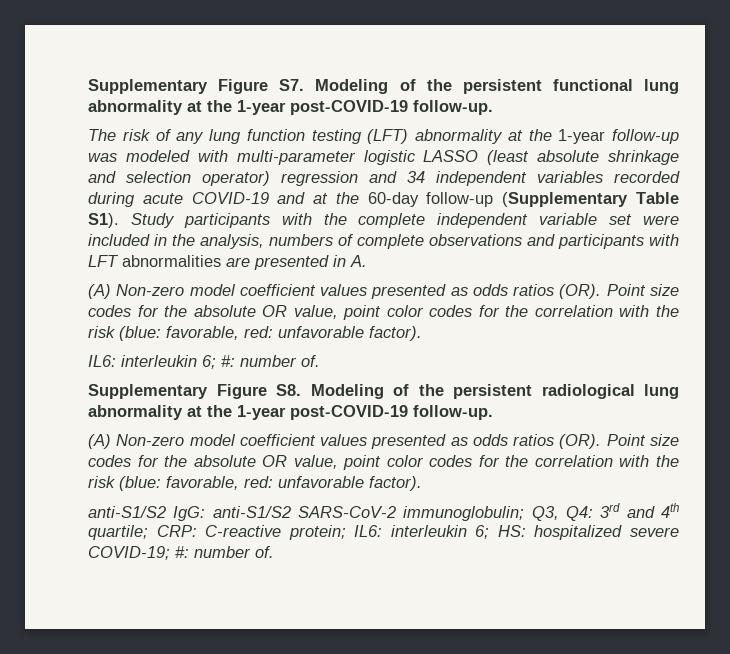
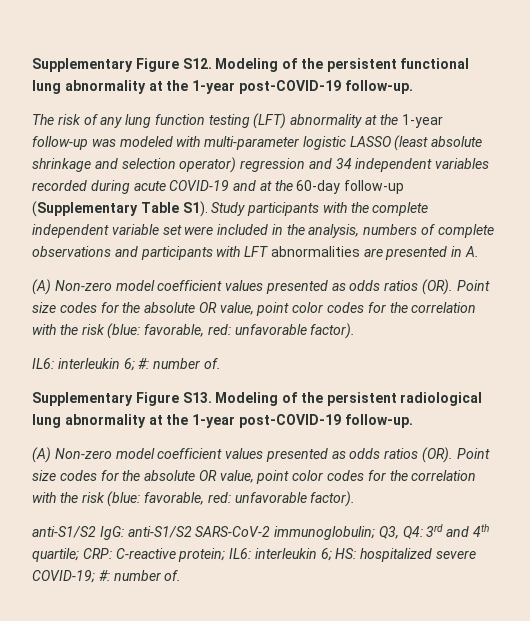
[88,79,305,94] Supplementary Figure S7. -> [32,58,212,72] Supplementary Figure S12.
[276,384,301,396] S8. -> [182,392,212,403] S13.

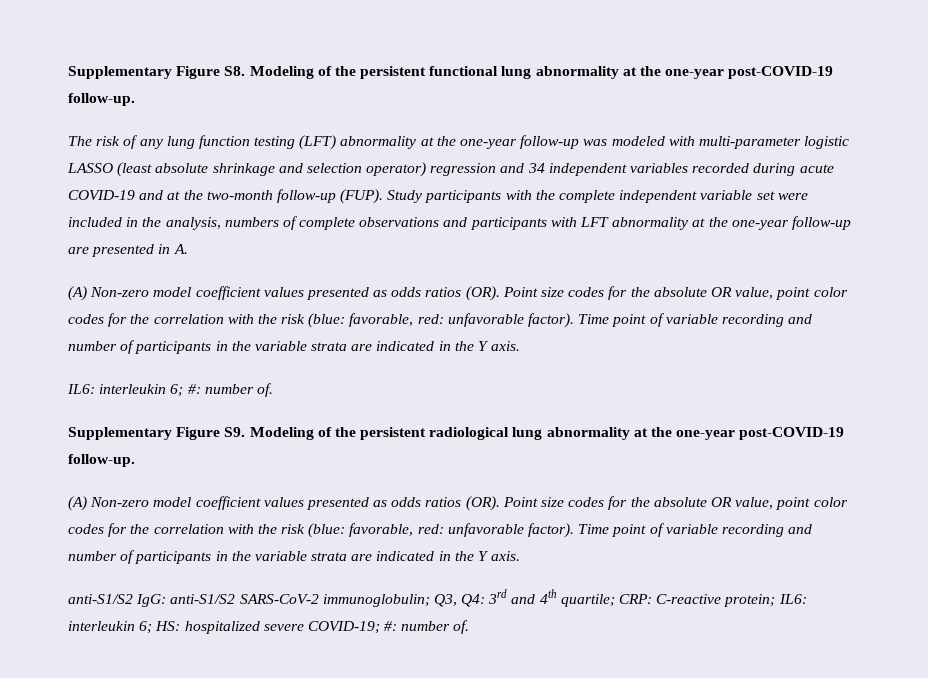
[32,58,212,72] Supplementary Figure S12. -> [68,66,246,79] Supplementary Figure S8.
[192,80,236,94] 1-year -> [665,69,725,79] one-year
[401,114,443,128] 1-year -> [460,139,518,149] one-year
[296,180,405,194] [32,201,208,217] 60-day follow-up (Supplementary Table S1). -> [206,189,384,204] two-month follow-up (FUP).
[270,246,360,257] abnormalities -> [612,216,851,230] abnormality at the one-year follow-up
(356, 331) none -> [578,313,813,327] [68,340,521,354] Time point of variable recording and number of participants in the variable strata are indicated in the Y axis.
[182,392,212,403] S13. -> [224,427,246,437] S9.
[192,414,236,428] 1-year -> [676,430,736,440] one-year
(356, 499) none -> [578,523,813,537] [68,550,521,564] Time point of variable recording and number of participants in the variable strata are indicated in the Y axis.

